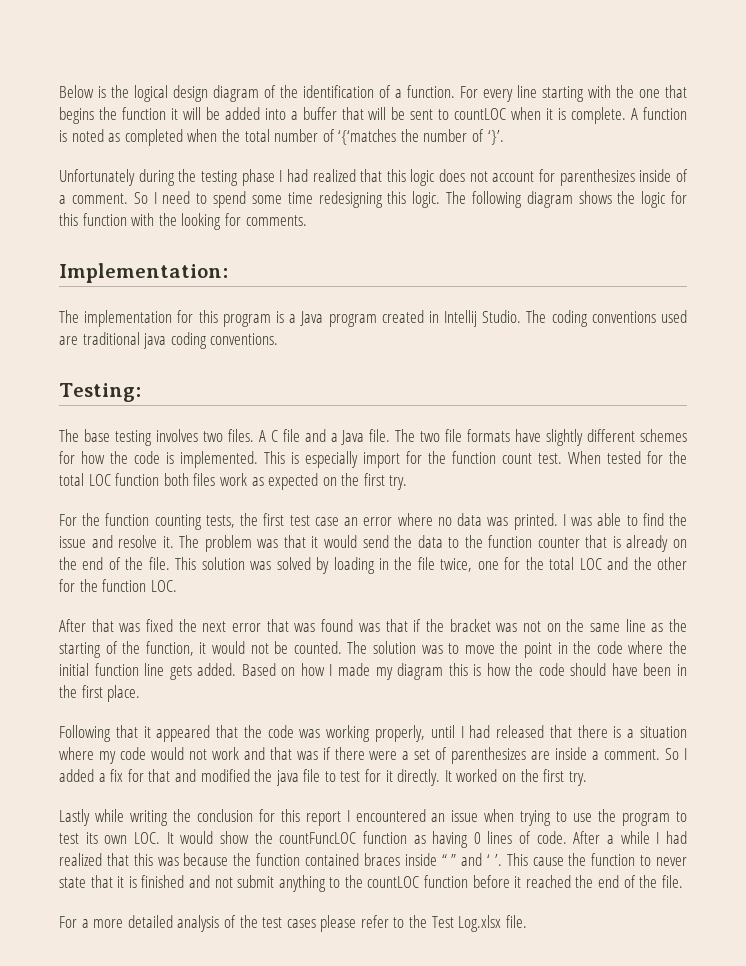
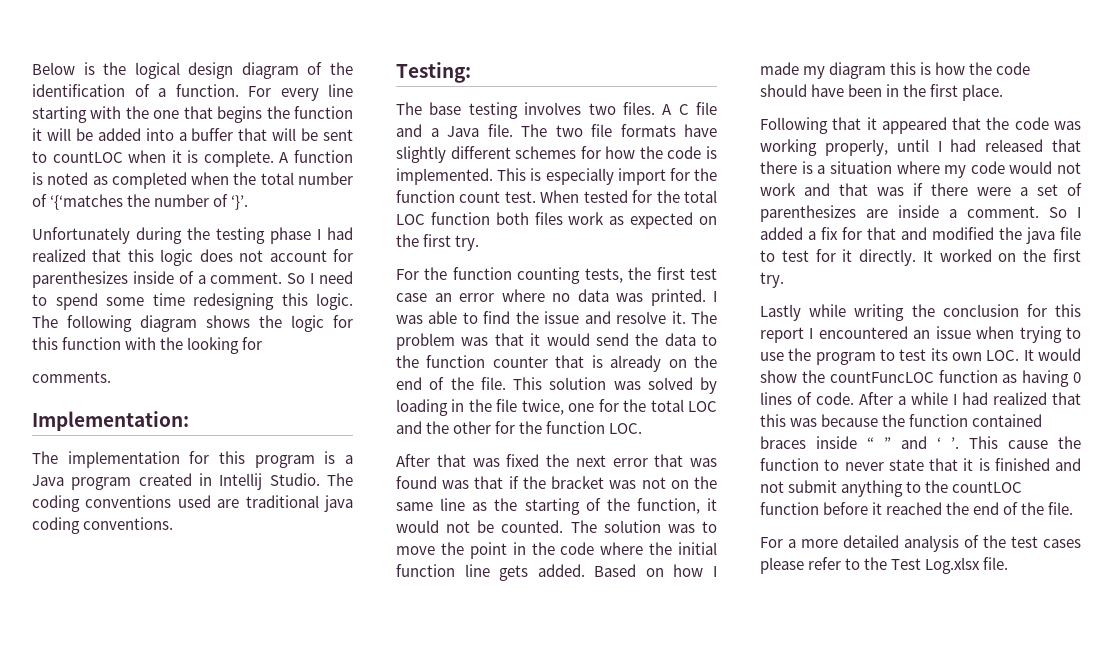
(241, 219) none -> (263, 343) //

